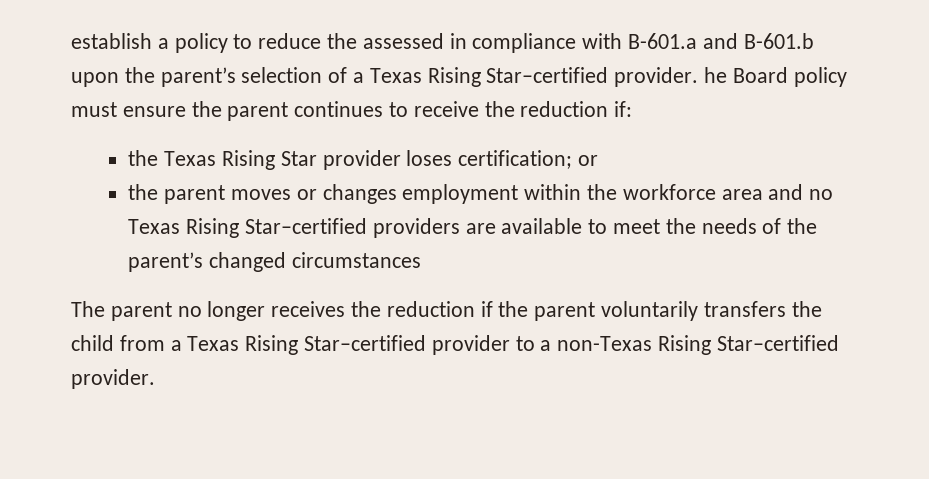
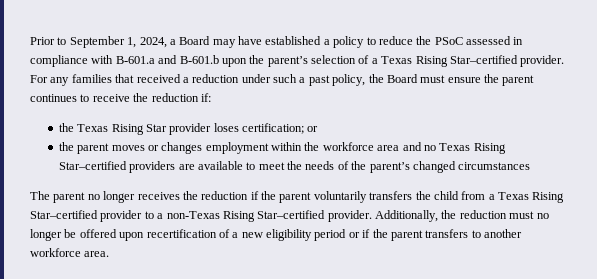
[71,33,152,49] establish -> [30,36,322,48] Prior to September 1, 2024, a Board may have established
(358, 41) none -> [434,37,463,45] PSoC
[704,67,847,87] he Board policy -> [30,74,418,86] For any families that received a reduction under such a past policy, the Board
(155, 379) none -> [375,210,549,222] [30,229,522,241] [30,248,110,257] Additionally, the reduction must no longer be offered upon recertification of a new eligibility period or if the parent transfers to another workforce area.

